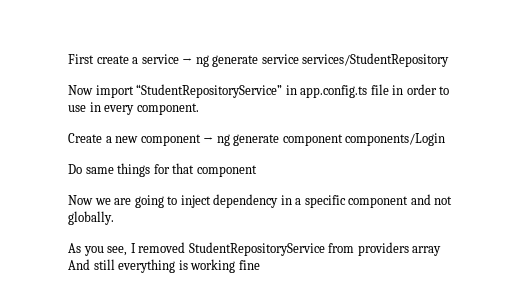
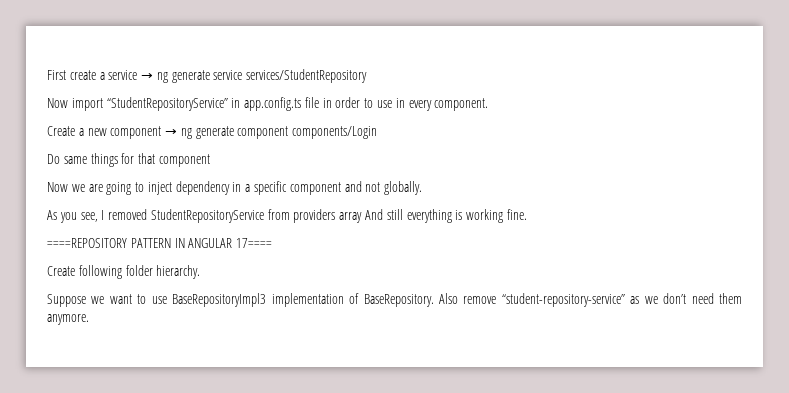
[238,260,260,270] fine -> [506,209,527,220] [47,238,273,248] [47,265,201,279] [47,293,742,307] [47,314,89,325] fine. // ====REPOSITORY PATTERN IN ANGULAR 17==== // Create following folder hierarchy. // Suppose we want to use BaseRepositoryImpl3 implementation of BaseRepository. Also remove “student-repository-service” as we don’t need them anymore.

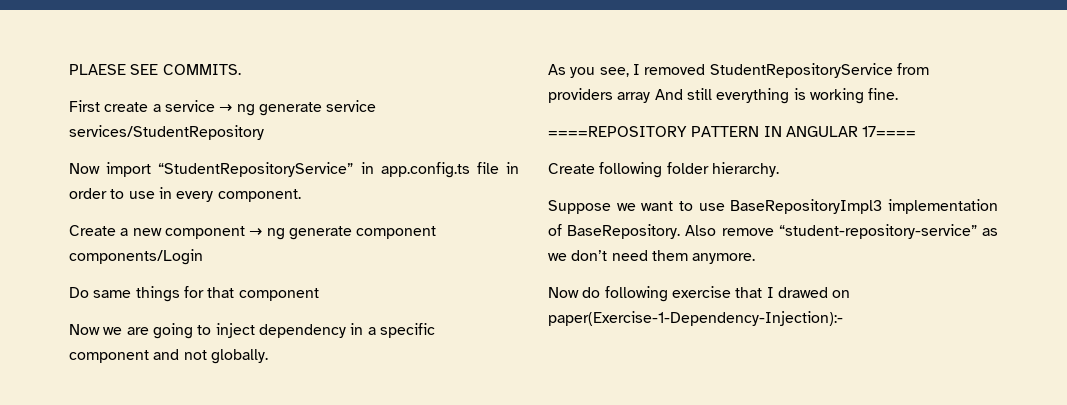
(47, 75) none -> [69,64,241,75] PLAESE SEE COMMITS. //
(89, 319) none -> [548,286,851,302] [548,311,843,326] // Now do following exercise that I drawed on paper(Exercise-1-Dependency-Injection):-

